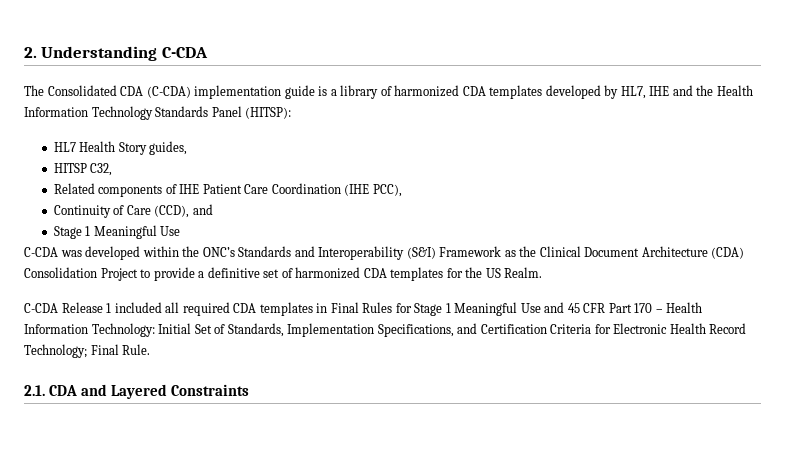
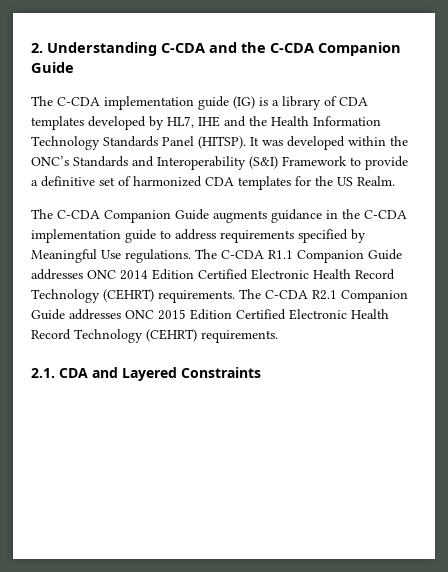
[24,85,315,99] // The Consolidated CDA (C-CDA) implementation guide -> [209,42,401,56] [31,62,74,73] [31,96,255,110] and the C-CDA Companion Guide // The C-CDA implementation guide (IG)
[394,85,460,97] harmonized -> (337, 101) none
[245,107,292,119] [53,141,188,155] [53,163,113,176] [53,183,402,197] [53,204,213,218] [53,225,181,239] [24,247,58,257] (HITSP): // HL7 Health Story guides, // HITSP C32, // Related components of IHE Patient Care Coordination (IHE PCC), // Continuity of Care (CCD), and // Stage 1 Meaningful Use // C-CDA -> [198,136,259,149] (HITSP). It
[504,246,745,259] [24,267,138,281] as the Clinical Document Architecture (CDA) Consolidation Project -> (347, 161) none
[24,302,703,316] [24,323,747,337] [24,344,151,358] C-CDA Release 1 included all required CDA templates in Final Rules for Stage 1 Meaningful Use and 45 CFR Part 170 – Health Information Technology: Initial Set of Standards, Implementation Specifications, and Certification Criteria for Electronic Health Record Technology; Final Rule. -> [31,209,407,223] [31,229,366,243] [31,249,402,263] [31,269,395,280] [31,289,408,303] [31,309,389,320] [31,329,278,343] The C-CDA Companion Guide augments guidance in the C-CDA implementation guide to address requirements specified by Meaningful Use regulations. The C-CDA R1.1 Companion Guide addresses ONC 2014 Edition Certified Electronic Health Record Technology (CEHRT) requirements. The C-CDA R2.1 Companion Guide addresses ONC 2015 Edition Certified Electronic Health Record Technology (CEHRT) requirements.

